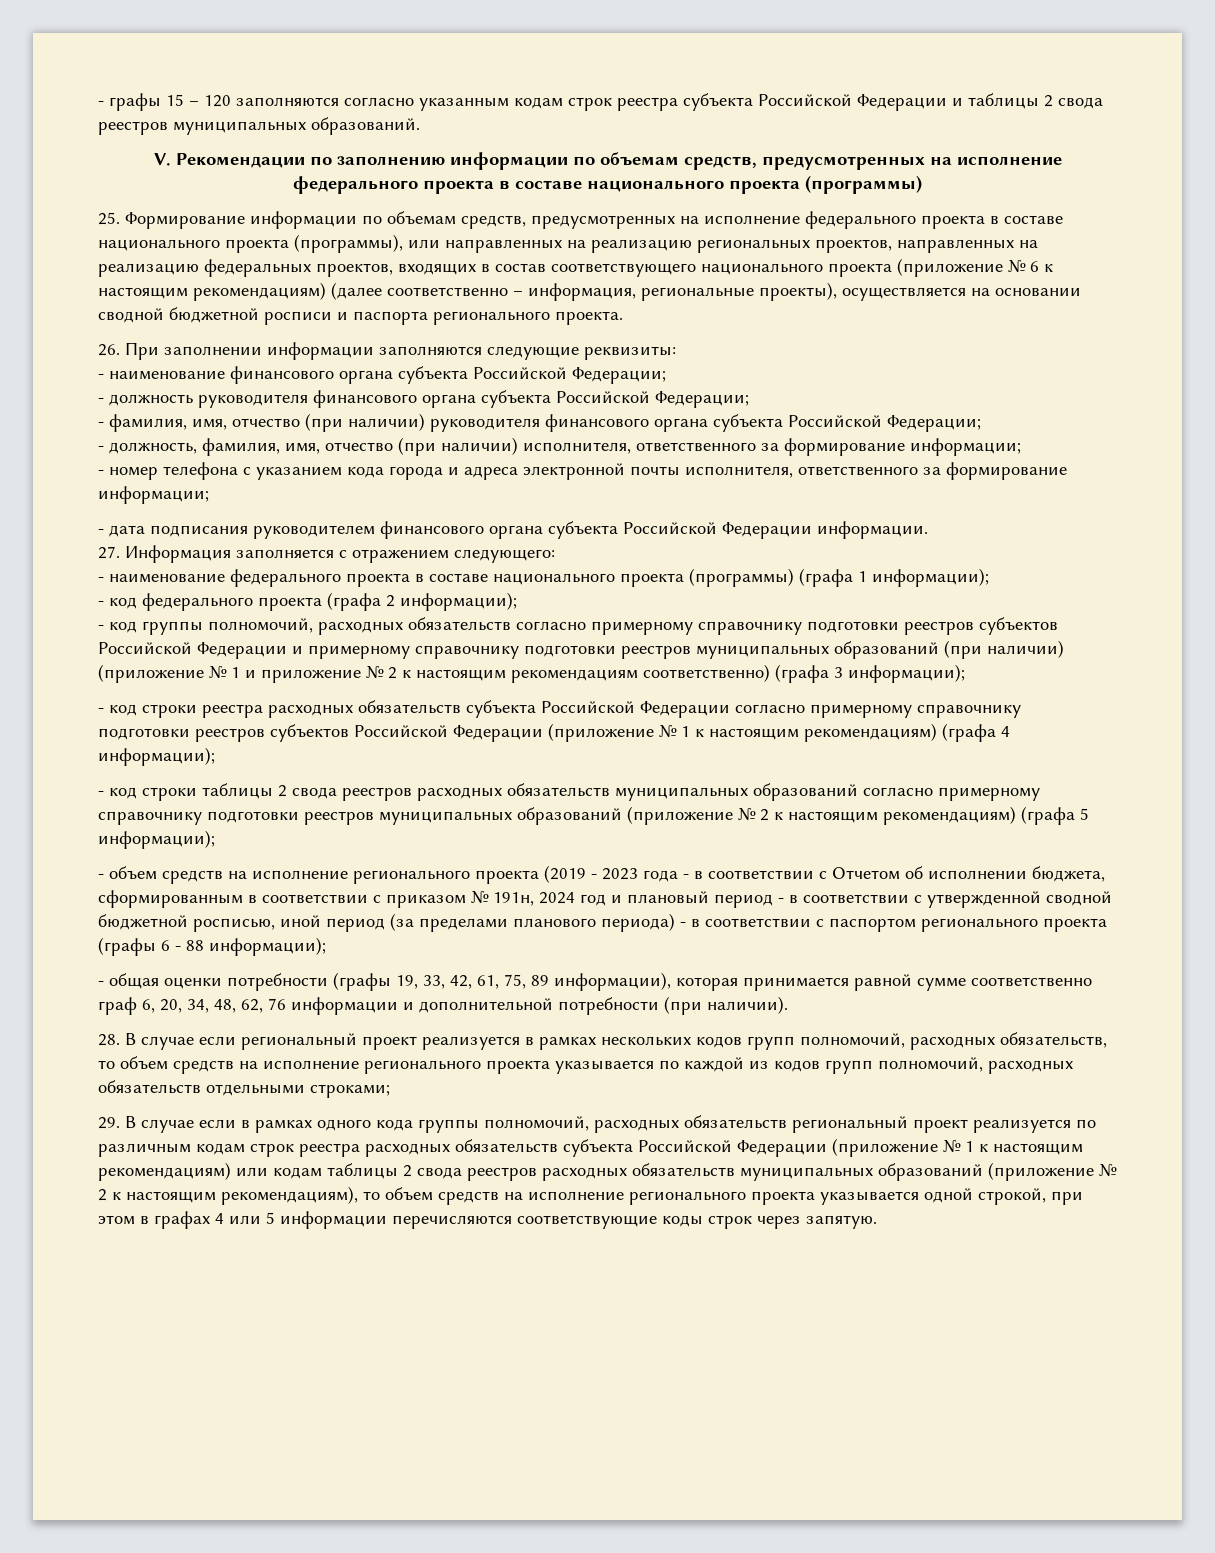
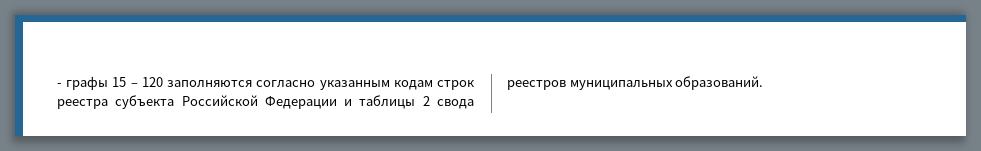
[153,152,1062,170] [293,175,922,194] [98,211,1063,229] [98,234,1038,253] [98,258,1053,277] [98,282,1081,301] [98,307,623,325] [98,342,676,360] [98,366,666,384] [98,390,749,408] [98,413,981,432] [98,437,1021,456] [98,462,1067,480] [98,486,209,504] [98,521,928,539] [98,545,555,563] [98,568,989,587] [98,592,517,611] [98,617,1058,635] [98,640,1064,659] [98,664,965,683] [98,700,1021,718] [98,723,1010,742] [98,747,215,766] [98,783,1040,801] [98,806,1089,825] [98,830,215,849] [98,865,1105,884] [98,890,1112,908] [98,913,1107,932] [98,937,326,956] [98,972,1092,991] [98,996,788,1015] [98,1032,1107,1050] [98,1056,1073,1074] [98,1080,390,1098] [98,1115,1096,1133] [98,1138,1083,1157] [98,1162,1117,1181] [98,1186,1083,1205] [98,1211,877,1229] // V. Рекомендации по заполнению информации по объемам средств, предусмотренных на исполнение федерального проекта в составе национального проекта (программы) // 25. Формирование информации по объемам средств, предусмотренных на исполнение федерального проекта в составе национального проекта (программы), или направленных на реализацию региональных проектов, направленных на реализацию федеральных проектов, входящих в состав соответствующего национального проекта (приложение № 6 к настоящим рекомендациям) (далее соответственно – информация, региональные проекты), осуществляется на основании сводной бюджетной росписи и паспорта регионального проекта. // 26. При заполнении информации заполняются следующие реквизиты: // - наименование финансового органа субъекта Российской Федерации; // - должность руководителя финансового органа субъекта Российской Федерации; // - фамилия, имя, отчество (при наличии) руководителя финансового органа субъекта Российской Федерации; // - должность, фамилия, имя, отчество (при наличии) исполнителя, ответственного за формирование информации; // - номер телефона с указанием кода города и адреса электронной почты исполнителя, ответственного за формирование информации; // - дата подписания руководителем финансового органа субъекта Российской Федерации информации. // 27. Информация заполняется с отражением следующего: // - наименование федерального проекта в составе национального проекта (программы) (графа 1 информации); // - код федерального проекта (графа 2 информации); // - код группы полномочий, расходных обязательств согласно примерному справочнику подготовки реестров субъектов Российской Федерации и примерному справочнику подготовки реестров муниципальных образований (при наличии) (приложение № 1 и приложение № 2 к настоящим рекомендациям соответственно) (графа 3 информации); // - код строки реестра расходных обязательств субъекта Российской Федерации согласно примерному справочнику подготовки реестров субъектов Российской Федерации (приложение № 1 к настоящим рекомендациям) (графа 4 информации); // - код строки таблицы 2 свода реестров расходных обязательств муниципальных образований согласно примерному справочнику подготовки реестров муниципальных образований (приложение № 2 к настоящим рекомендациям) (графа 5 информации); // - объем средств на исполнение регионального проекта (2019 - 2023 года - в соответствии с Отчетом об исполнении бюджета, сформированным в соответствии с приказом № 191н, 2024 год и плановый период - в соответствии с утвержденной сводной бюджетной росписью, иной период (за пределами планового периода) - в соответствии с паспортом регионального проекта (графы 6 - 88 информации); // - общая оценки потребности (графы 19, 33, 42, 61, 75, 89 информации), которая принимается равной сумме соответственно граф 6, 20, 34, 48, 62, 76 информации и дополнительной потребности (при наличии). // 28. В случае если региональный проект реализуется в рамках нескольких кодов групп полномочий, расходных обязательств, то объем средств на исполнение регионального проекта указывается по каждой из кодов групп полномочий, расходных обязательств отдельными строками; // 29. В случае если в рамках одного кода группы полномочий, расходных обязательств региональный проект реализуется по различным кодам строк реестра расходных обязательств субъекта Российской Федерации (приложение № 1 к настоящим рекомендациям) или кодам таблицы 2 свода реестров расходных обязательств муниципальных образований (приложение № 2 к настоящим рекомендациям), то объем средств на исполнение регионального проекта указывается одной строкой, при этом в графах 4 или 5 информации перечисляются соответствующие коды строк через запятую. -> (764, 83) none

